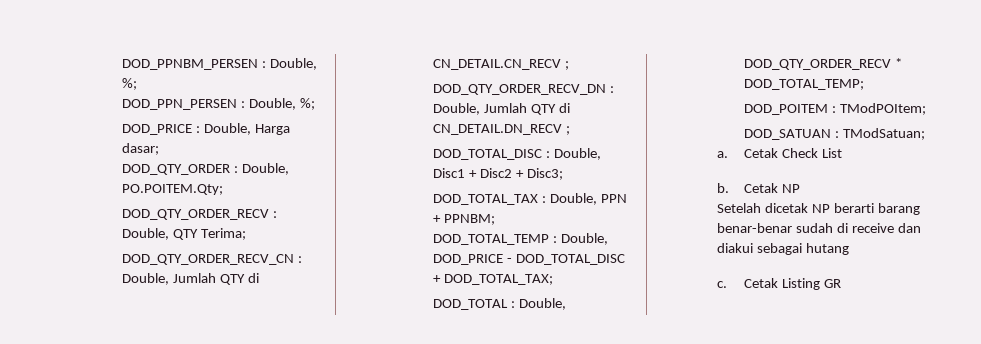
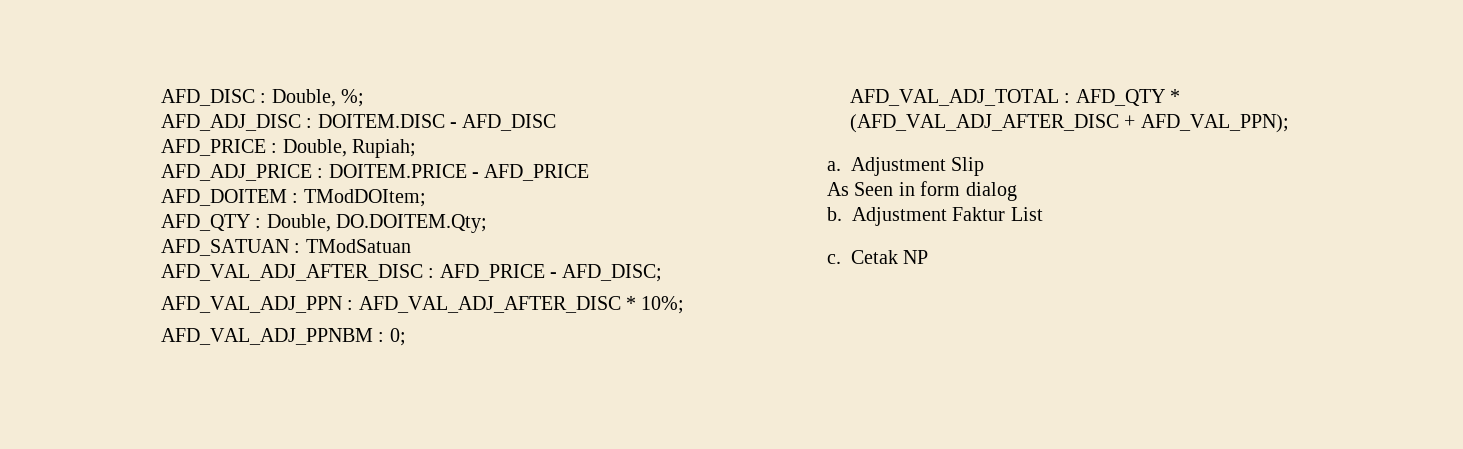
[122,58,317,70] [122,78,138,90] [122,98,315,110] [122,123,290,135] [122,143,160,155] [122,163,289,175] [122,184,224,195] [122,209,278,220] [122,228,246,240] [122,254,303,265] [122,273,259,285] [433,59,570,70] [433,84,615,95] [433,103,570,115] [433,124,571,135] [433,148,601,160] [433,168,563,180] [433,193,627,205] [433,214,496,225] [433,233,608,245] [433,254,625,265] [433,274,554,285] [433,298,566,310] [744,58,903,70] [744,79,865,90] [744,103,926,115] [744,128,925,140] [717,148,819,158] DOD_PPNBM_PERSEN : Double, %; // DOD_PPN_PERSEN : Double, %; // DOD_PRICE : Double, Harga dasar; // DOD_QTY_ORDER : Double, PO.POITEM.Qty; // DOD_QTY_ORDER_RECV : Double, QTY Terima; // DOD_QTY_ORDER_RECV_CN : Double, Jumlah QTY di CN_DETAIL.CN_RECV ; // DOD_QTY_ORDER_RECV_DN : Double, Jumlah QTY di CN_DETAIL.DN_RECV ; // DOD_TOTAL_DISC : Double, Disc1 + Disc2 + Disc3; // DOD_TOTAL_TAX : Double, PPN + PPNBM; // DOD_TOTAL_TEMP : Double, DOD_PRICE - DOD_TOTAL_DISC + DOD_TOTAL_TAX; // DOD_TOTAL : Double, DOD_QTY_ORDER_RECV * DOD_TOTAL_TEMP; // DOD_POITEM : TModPOItem; // DOD_SATUAN : TModSatuan; // a. Cetak Check -> [160,89,365,107] [160,114,557,131] [160,139,417,158] [160,164,590,181] [160,189,426,207] [160,214,488,233] [160,239,411,256] [160,264,663,282] [160,296,685,314] [160,328,406,346] [849,89,1181,106] [849,114,1289,133] [826,157,985,176] [826,181,1017,201] [826,207,1006,226] AFD_DISC : Double, %; // AFD_ADJ_DISC : DOITEM.DISC - AFD_DISC // AFD_PRICE : Double, Rupiah; // AFD_ADJ_PRICE : DOITEM.PRICE - AFD_PRICE // AFD_DOITEM : TModDOItem; // AFD_QTY : Double, DO.DOITEM.Qty; // AFD_SATUAN : TModSatuan // AFD_VAL_ADJ_AFTER_DISC : AFD_PRICE - AFD_DISC; // AFD_VAL_ADJ_PPN : AFD_VAL_ADJ_AFTER_DISC * 10%; // AFD_VAL_ADJ_PPNBM : 0; // AFD_VAL_ADJ_TOTAL : AFD_QTY * (AFD_VAL_ADJ_AFTER_DISC + AFD_VAL_PPN); // a. Adjustment Slip // As Seen in form dialog // b. Adjustment Faktur
[717,183,730,193] b. -> [826,254,841,264] c.
[717,203,920,215] [717,223,921,233] [717,243,849,255] [717,278,841,290] // Setelah dicetak NP berarti barang benar-benar sudah di receive dan diakui sebagai hutang // c. Cetak Listing GR -> (929, 257) none

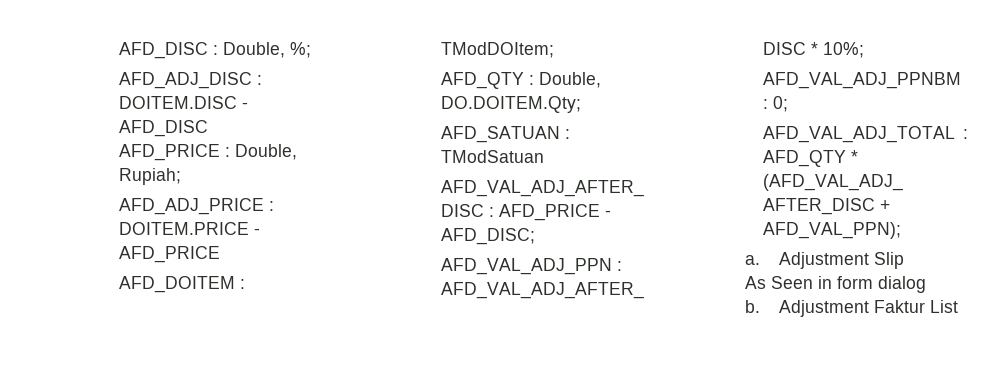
[826,250,929,264] // c. Cetak NP -> (959, 306) none

